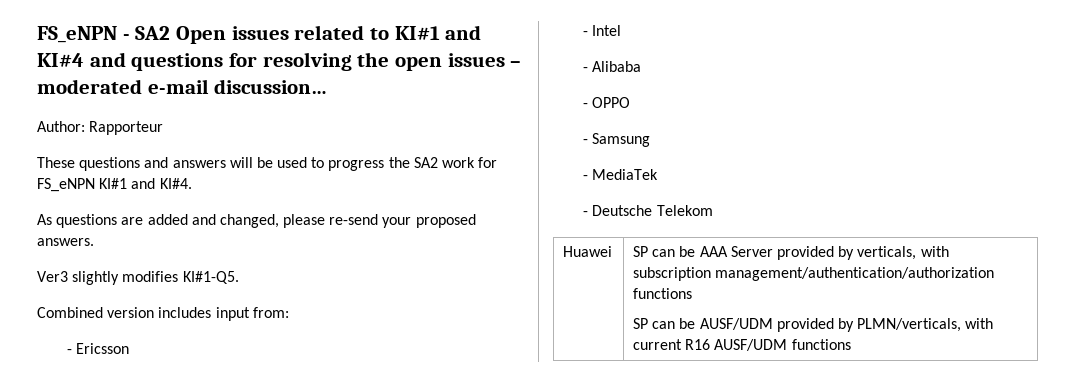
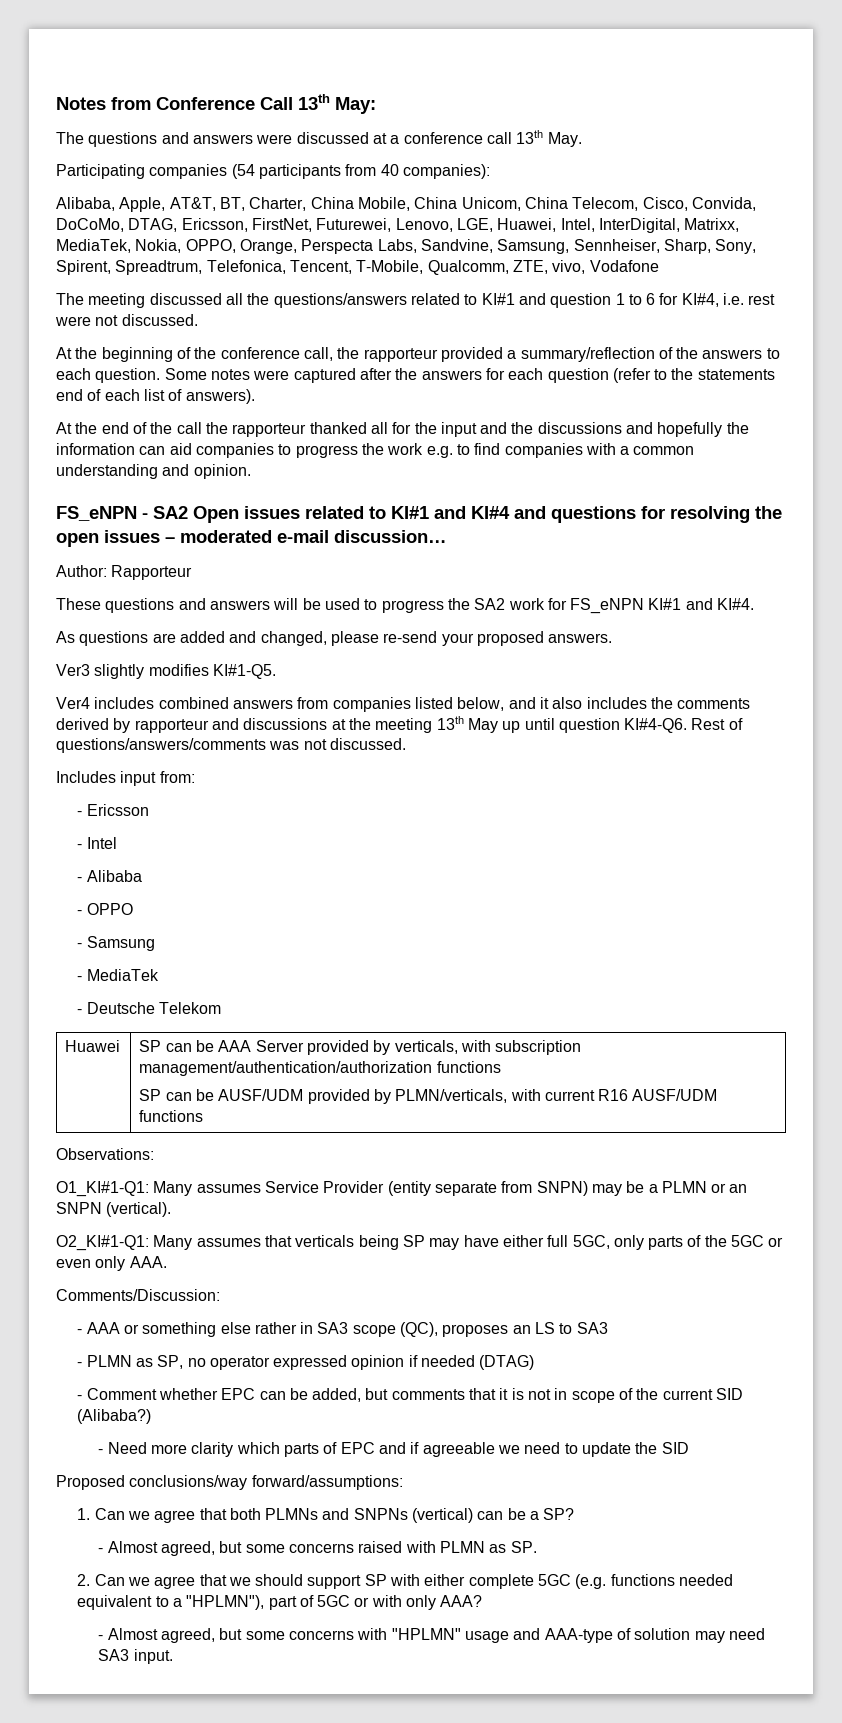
(37, 34) none -> [56,94,376,114] [56,130,582,147] [56,164,490,179] [56,197,756,212] [56,218,740,233] [56,239,757,254] [56,260,659,275] [56,293,776,308] [55,314,198,326] [56,347,780,362] [56,368,775,383] [56,389,255,404] [56,422,749,437] [56,443,695,458] [56,464,251,479] Notes from Conference Call 13th May: // The questions and answers were discussed at a conference call 13th May. // Participating companies (54 participants from 40 companies): // Alibaba, Apple, AT&T, BT, Charter, China Mobile, China Unicom, China Telecom, Cisco, Convida, DoCoMo, DTAG, Ericsson, FirstNet, Futurewei, Lenovo, LGE, Huawei, Intel, InterDigital, Matrixx, MediaTek, Nokia, OPPO, Orange, Perspecta Labs, Sandvine, Samsung, Sennheiser, Sharp, Sony, Spirent, Spreadtrum, Telefonica, Tencent, T-Mobile, Qualcomm, ZTE, vivo, Vodafone // The meeting discussed all the questions/answers related to KI#1 and question 1 to 6 for KI#4, i.e. rest were not discussed. // At the beginning of the conference call, the rapporteur provided a summary/reflection of the answers to each question. Some notes were captured after the answers for each question (refer to the statements end of each list of answers). // At the end of the call the rapporteur thanked all for the input and the discussions and hopefully the information can aid companies to progress the work e.g. to find companies with a common understanding and opinion. //
[37,307,212,318] Combined version includes -> [56,697,751,712] [56,716,743,733] [56,738,406,753] [56,771,116,783] Ver4 includes combined answers from companies listed below, and it also includes the comments derived by rapporteur and discussions at the meeting 13th May up until question KI#4-Q6. Rest of questions/answers/comments was not discussed. // Includes
(851, 344) none -> [56,1148,154,1160] [56,1181,748,1197] [56,1202,172,1217] [56,1235,784,1251] [56,1256,167,1271] [56,1289,220,1301] [77,1322,608,1337] [77,1355,535,1370] [77,1388,743,1403] [77,1409,152,1424] [98,1442,689,1457] [56,1475,403,1490] [77,1508,575,1523] [98,1541,537,1556] [77,1574,734,1589] [77,1595,483,1610] [98,1628,765,1643] [98,1649,173,1664] // Observations: // O1_KI#1-Q1: Many assumes Service Provider (entity separate from SNPN) may be a PLMN or an SNPN (vertical). // O2_KI#1-Q1: Many assumes that verticals being SP may have either full 5GC, only parts of the 5GC or even only AAA. // Comments/Discussion: // - AAA or something else rather in SA3 scope (QC), proposes an LS to SA3 // - PLMN as SP, no operator expressed opinion if needed (DTAG) // - Comment whether EPC can be added, but comments that it is not in scope of the current SID (Alibaba?) // - Need more clarity which parts of EPC and if agreeable we need to update the SID // Proposed conclusions/way forward/assumptions: // 1. Can we agree that both PLMNs and SNPNs (vertical) can be a SP? // - Almost agreed, but some concerns raised with PLMN as SP. // 2. Can we agree that we should support SP with either complete 5GC (e.g. functions needed equivalent to a "HPLMN"), part of 5GC or with only AAA? // - Almost agreed, but some concerns with "HPLMN" usage and AAA-type of solution may need SA3 input.

